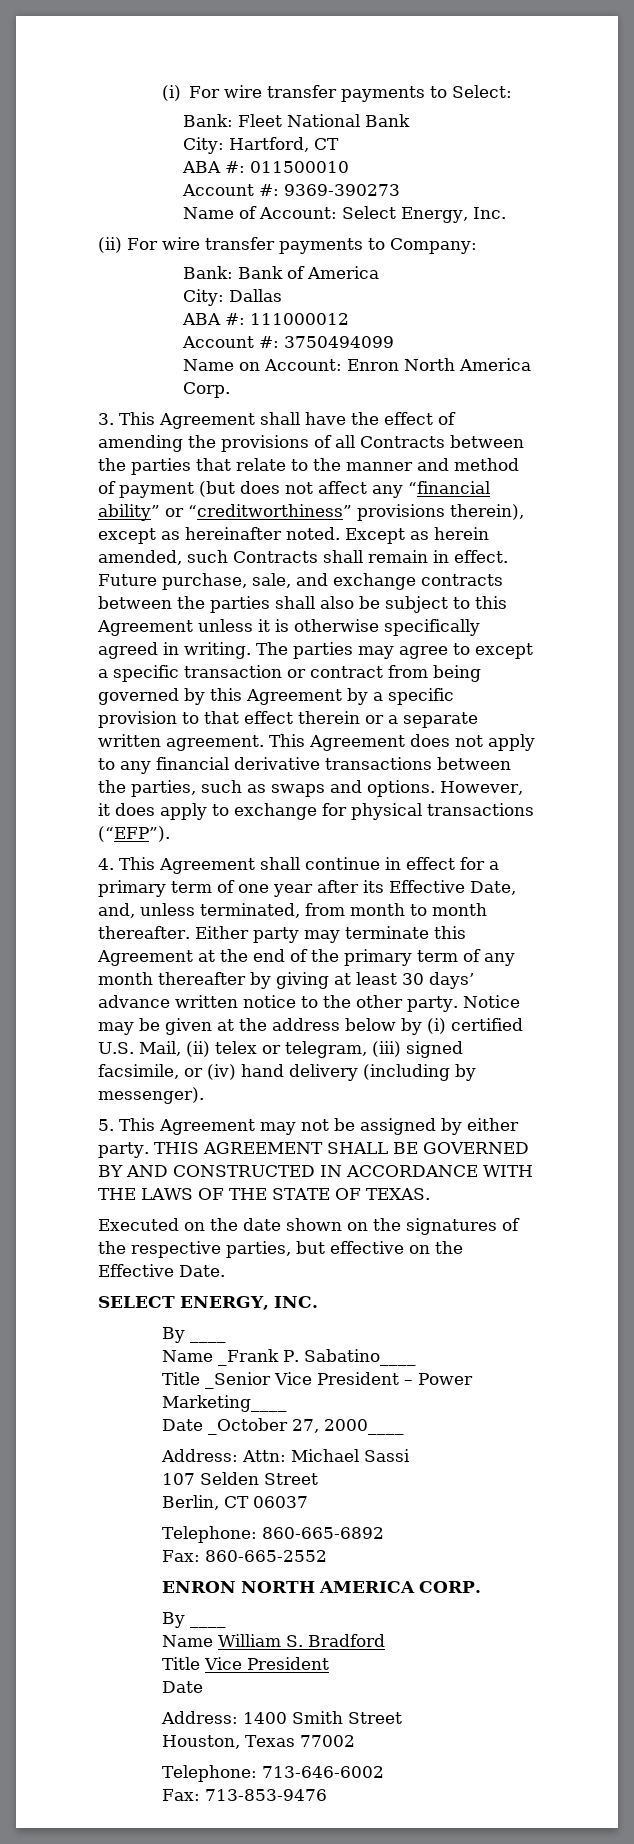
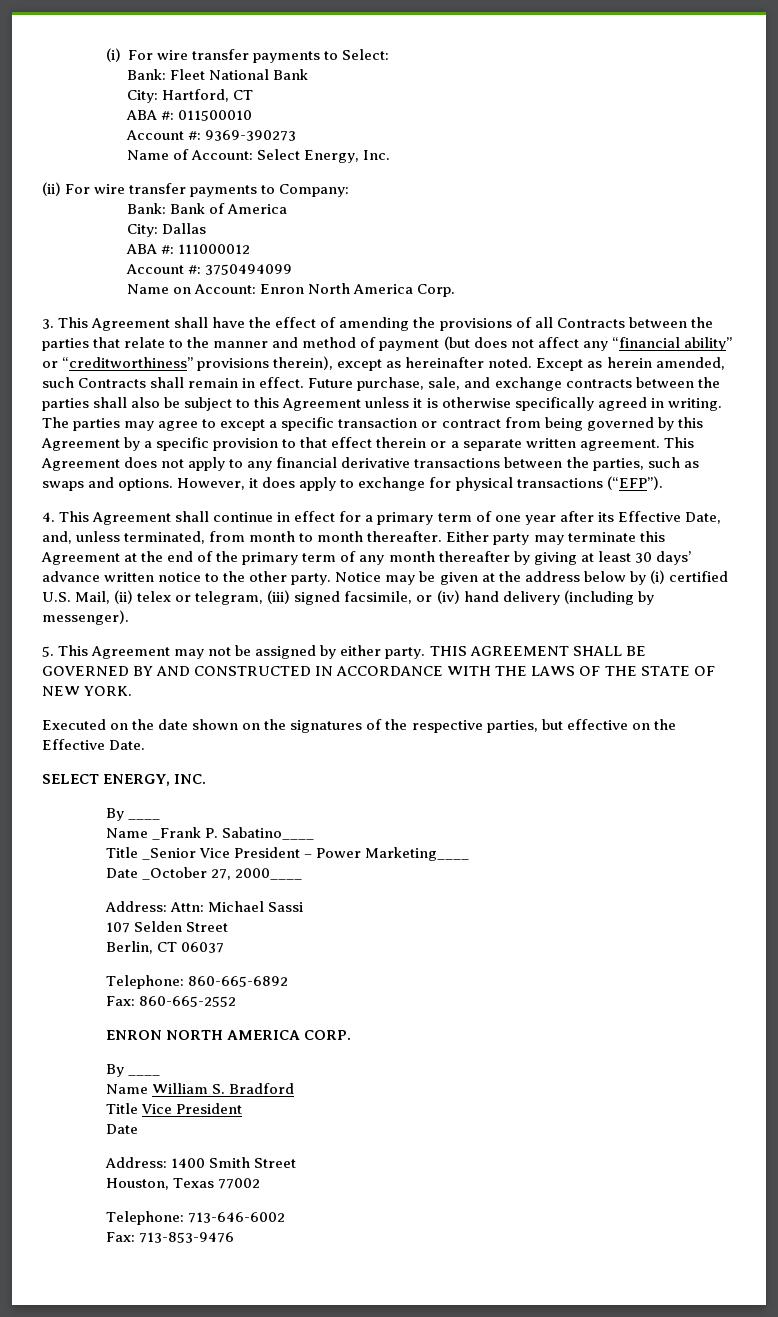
[365,1188,430,1200] TEXAS. -> [42,686,133,696] NEW YORK.

